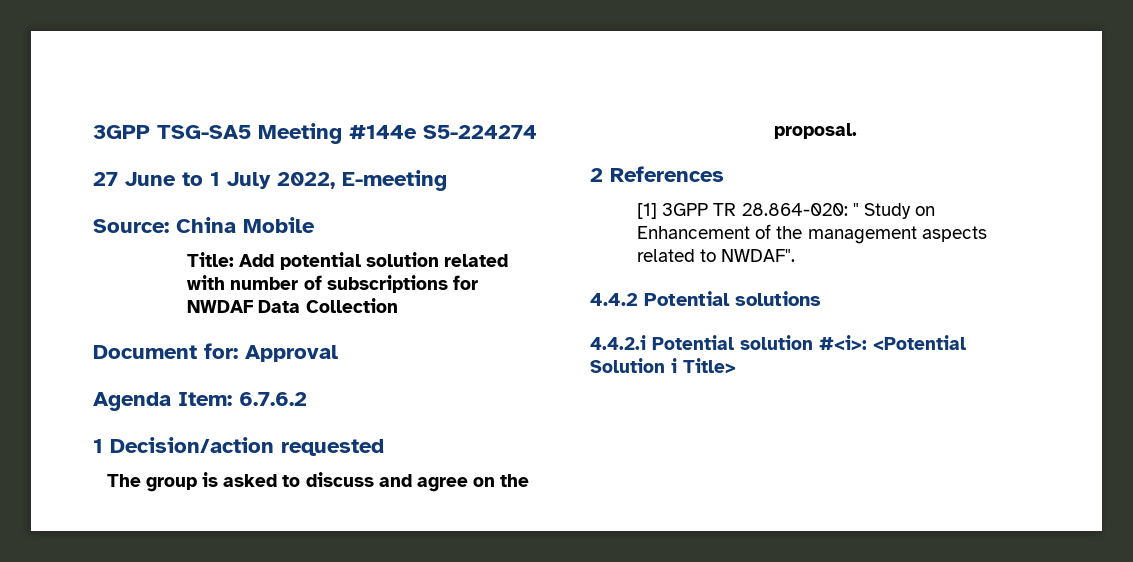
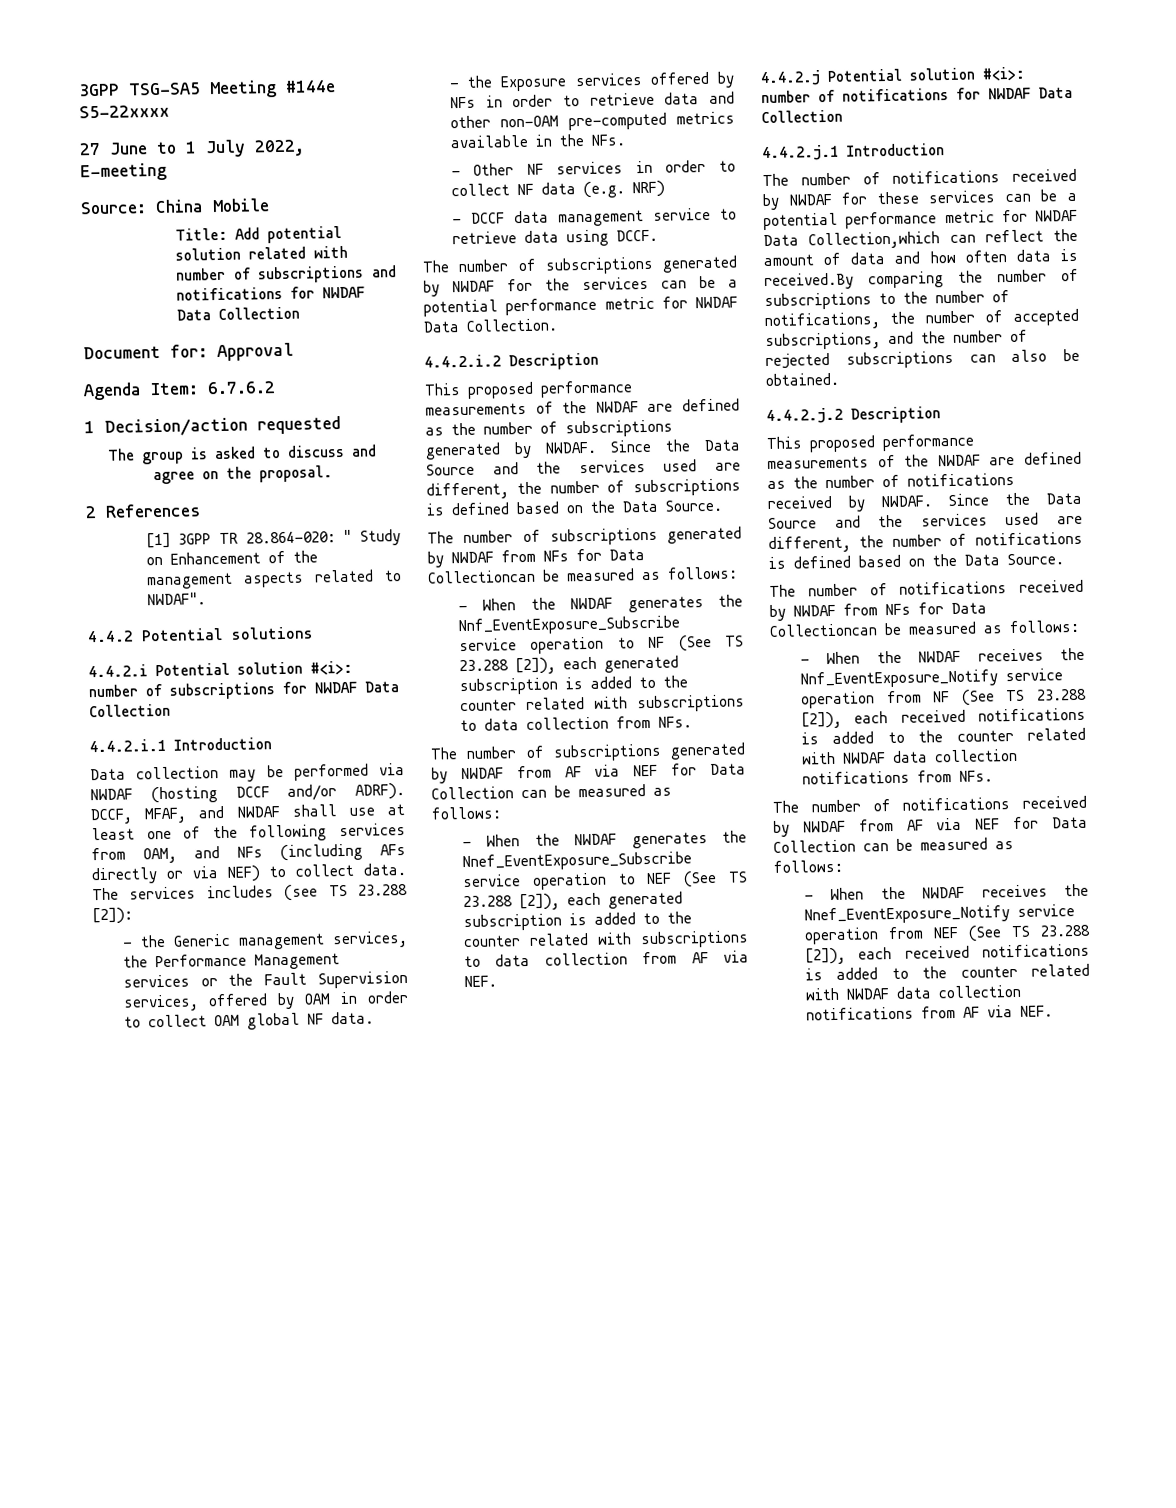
[423,125,537,139] S5-224274 -> [79,104,170,119] S5-22xxxx
(448, 284) none -> [371,265,397,278] [176,286,284,301] and notifications
[873,335,966,351] [590,358,736,374] <Potential Solution i Title> -> [88,681,399,700] [89,703,171,718] [89,737,272,753] [90,763,405,782] [90,783,405,804] [90,804,405,825] [91,823,406,842] [91,843,406,864] [91,863,406,885] [92,883,408,902] [92,907,133,925] [122,930,408,950] [122,953,340,970] [122,970,408,989] [122,990,409,1012] [123,1011,374,1030] [448,71,735,92] [449,91,735,109] [449,111,735,131] [449,133,626,149] [450,159,736,177] [450,180,665,199] [451,207,737,227] [451,229,658,247] [422,255,738,275] [423,275,738,297] [423,296,738,317] [423,318,558,333] [424,352,599,371] [424,380,633,399] [425,398,740,416] [425,419,673,438] [425,439,741,460] [426,459,741,476] [426,478,741,500] [426,499,723,516] [427,526,742,546] [427,548,645,568] [427,566,738,584] [457,594,743,613] [457,615,681,636] [458,634,744,654] [458,655,679,675] [458,675,688,696] [459,694,745,713] [459,715,692,732] [430,742,746,762] [431,763,746,784] [431,784,672,800] [431,806,502,820] [461,830,747,849] [461,851,692,872] [461,870,748,890] [462,891,683,911] [462,911,692,932] [462,930,749,949] [463,950,749,968] [463,975,497,988] [760,66,1026,87] [761,86,1073,104] [761,109,843,124] [762,143,945,162] [762,168,1077,187] [762,189,1077,211] [763,209,1078,231] [763,228,1078,250] [763,248,1078,267] [764,268,1079,291] [764,290,1010,311] [764,308,1080,331] [765,329,1028,351] [765,348,1080,370] [765,372,839,387] [766,406,941,425] [766,433,975,453] [767,451,1082,470] [767,472,1015,490] [767,492,1082,512] [768,512,1083,530] [768,531,1083,554] [768,553,1064,570] [769,579,1084,598] [769,602,987,621] [769,619,1080,637] [799,647,1085,665] [799,668,1063,689] [800,688,1087,709] [800,707,1086,729] [800,727,1086,745] [801,748,1018,765] [801,770,993,785] [772,795,1087,813] [773,816,1088,837] [773,837,1014,853] [773,859,843,873] [803,883,1089,901] [803,904,1075,925] [803,924,1091,945] [804,943,1090,965] [804,963,1090,981] [804,984,1022,1001] [805,1005,1053,1021] number of subscriptions for NWDAF Data Collection // 4.4.2.i.1 Introduction // Data collection may be performed via NWDAF (hosting DCCF and/or ADRF). DCCF, MFAF, and NWDAF shall use at least one of the following services from OAM, and NFs (including AFs directly or via NEF) to collect data. The services includes (see TS 23.288 [2]): // - the Generic management services, the Performance Management services or the Fault Supervision services, offered by OAM in order to collect OAM global NF data. // - the Exposure services offered by NFs in order to retrieve data and other non-OAM pre-computed metrics available in the NFs. // - Other NF services in order to collect NF data (e.g. NRF) // - DCCF data management service to retrieve data using DCCF. // The number of subscriptions generated by NWDAF for the services can be a potential performance metric for NWDAF Data Collection. // 4.4.2.i.2 Description // This proposed performance measurements of the NWDAF are defined as the number of subscriptions generated by NWDAF. Since the Data Source and the services used are different, the number of subscriptions is defined based on the Data Source. // The number of subscriptions generated by NWDAF from NFs for Data Collectioncan be measured as follows: // - When the NWDAF generates the Nnf_EventExposure_Subscribe service operation to NF (See TS 23.288 [2]), each generated subscription is added to the counter related with subscriptions to data collection from NFs. // The number of subscriptions generated by NWDAF from AF via NEF for Data Collection can be measured as follows: // - When the NWDAF generates the Nnef_EventExposure_Subscribe service operation to NEF (See TS 23.288 [2]), each generated subscription is added to the counter related with subscriptions to data collection from AF via NEF. // 4.4.2.j Potential solution #<i>: number of notifications for NWDAF Data Collection // 4.4.2.j.1 Introduction // The number of notifications received by NWDAF for these services can be a potential performance metric for NWDAF Data Collection,which can reflect the amount of data and how often data is received.By comparing the number of subscriptions to the number of notifications, the number of accepted subscriptions, and the number of rejected subscriptions can also be obtained. // 4.4.2.j.2 Description // This proposed performance measurements of the NWDAF are defined as the number of notifications received by NWDAF. Since the Data Source and the services used are different, the number of notifications is defined based on the Data Source. // The number of notifications received by NWDAF from NFs for Data Collectioncan be measured as follows: // - When the NWDAF receives the Nnf_EventExposure_Notify service operation from NF (See TS 23.288 [2]), each received notifications is added to the counter related with NWDAF data collection notifications from NFs. // The number of notifications received by NWDAF from AF via NEF for Data Collection can be measured as follows: // - When the NWDAF receives the Nnef_EventExposure_Notify service operation from NEF (See TS 23.288 [2]), each received notifications is added to the counter related with NWDAF data collection notifications from AF via NEF.

